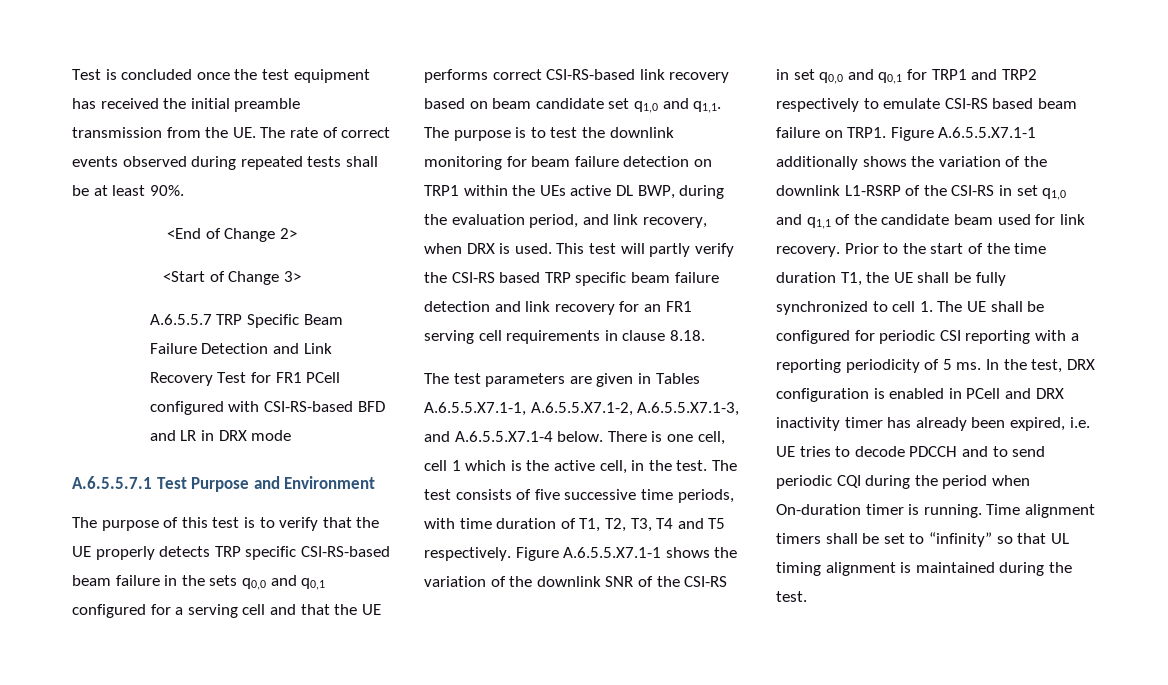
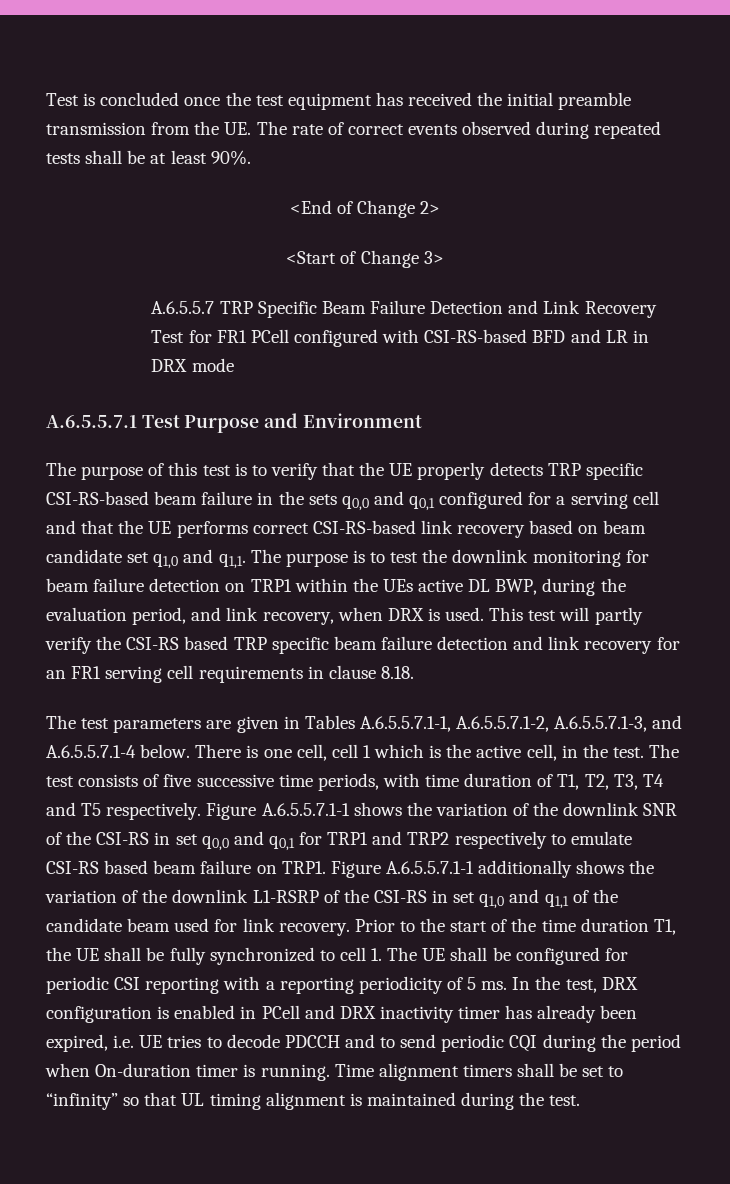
[424,402,740,416] [424,431,553,442] A.6.5.5.X7.1-1, A.6.5.5.X7.1-2, A.6.5.5.X7.1-3, and A.6.5.5.X7.1-4 -> [359,715,683,732] [46,745,136,758] A.6.5.5.7.1-1, A.6.5.5.7.1-2, A.6.5.5.7.1-3, and A.6.5.5.7.1-4
[563,547,662,558] A.6.5.5.X7.1-1 -> [261,803,350,816] A.6.5.5.7.1-1
[938,127,1037,138] A.6.5.5.X7.1-1 -> [385,861,474,874] A.6.5.5.7.1-1

